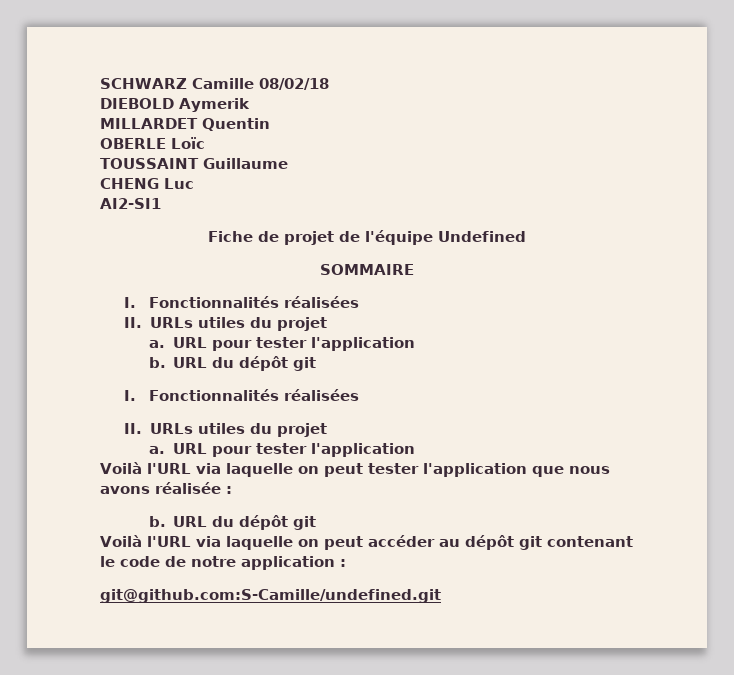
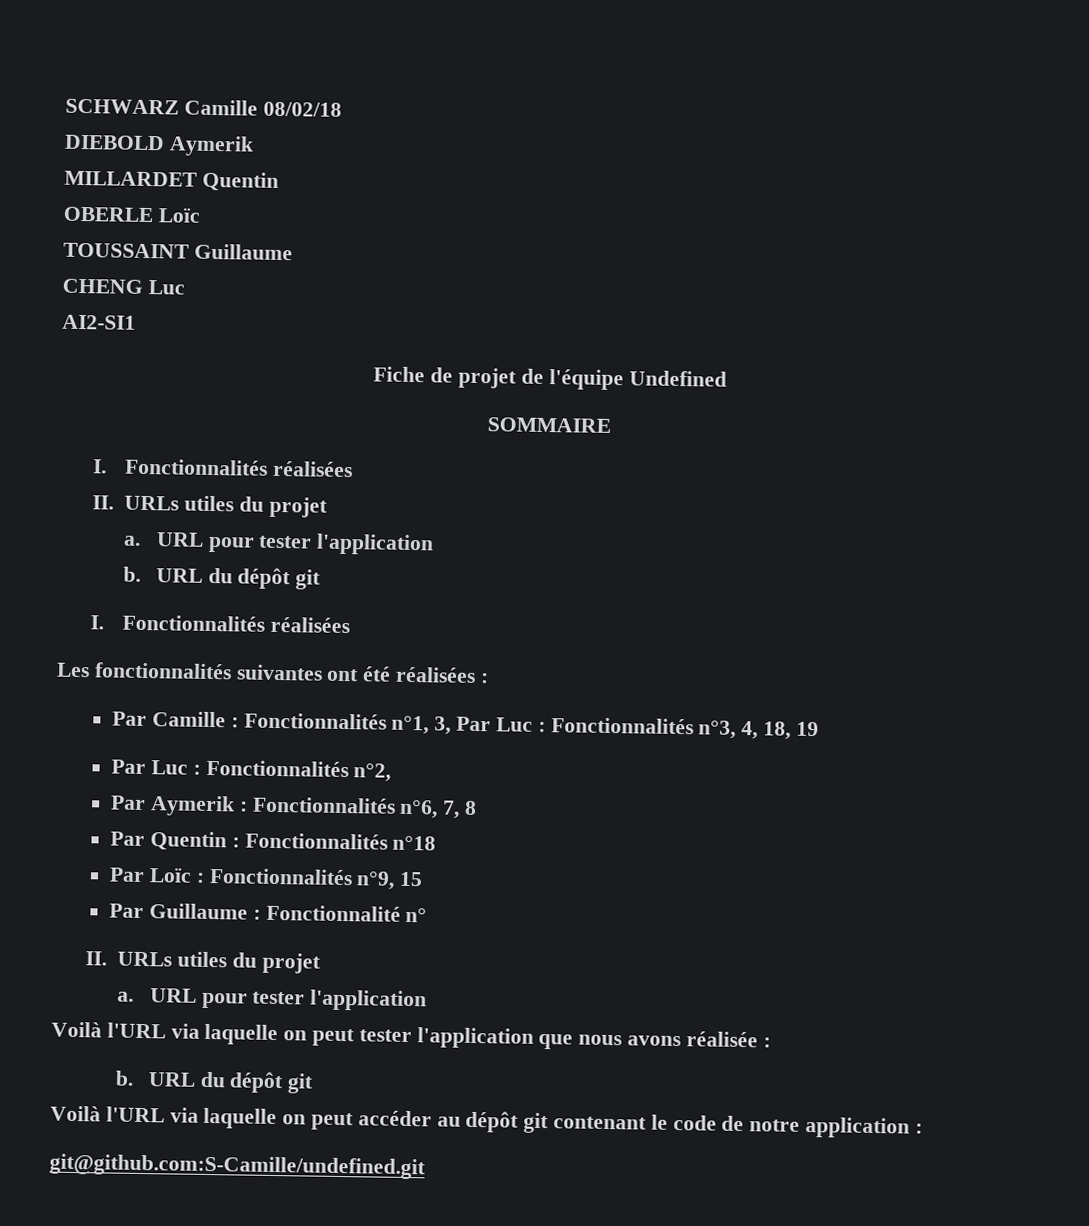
(359, 395) none -> [56,662,489,684] [112,711,819,740] [111,759,392,782] [111,795,478,819] [110,831,437,852] [109,867,424,890] [109,903,428,923] // Les fonctionnalités suivantes ont été réalisées : // Par Camille : Fonctionnalités n°1, 3, Par Luc : Fonctionnalités n°3, 4, 18, 19 // Par Luc : Fonctionnalités n°2, // Par Aymerik : Fonctionnalités n°6, 7, 8 // Par Quentin : Fonctionnalités n°18 // Par Loïc : Fonctionnalités n°9, 15 // Par Guillaume : Fonctionnalité n°

